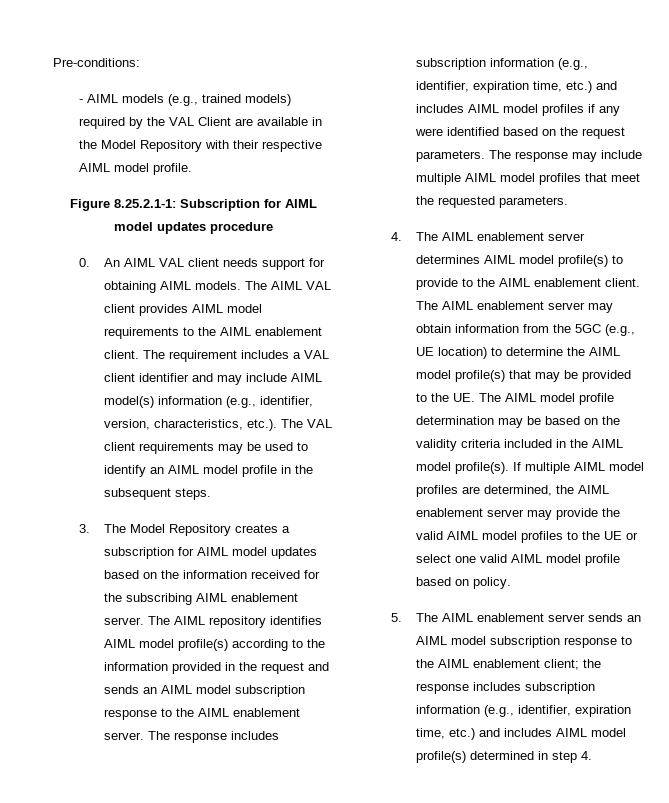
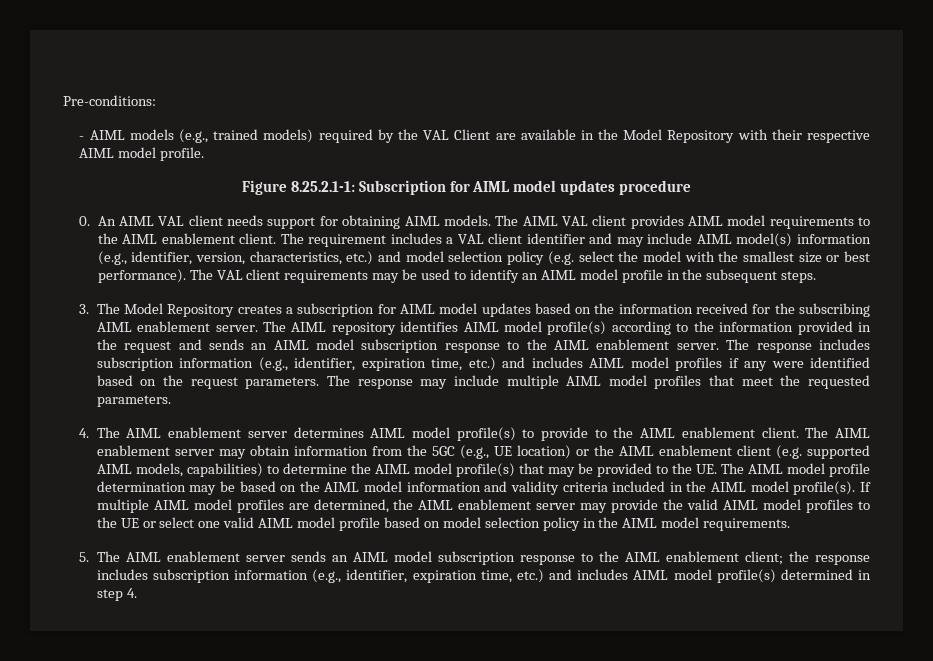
[247,419,278,431] etc.). -> [346,251,871,265] [97,269,186,283] etc.) and model selection policy (e.g. select the model with the smallest size or best performance).
(488, 353) none -> [575,445,871,459] [96,463,263,477] or the AIML enablement client (e.g. supported AIML models, capabilities)
(621, 420) none -> [324,481,508,492] AIML model information and
[473,577,512,589] policy. -> [442,517,791,531] model selection policy in the AIML model requirements.

